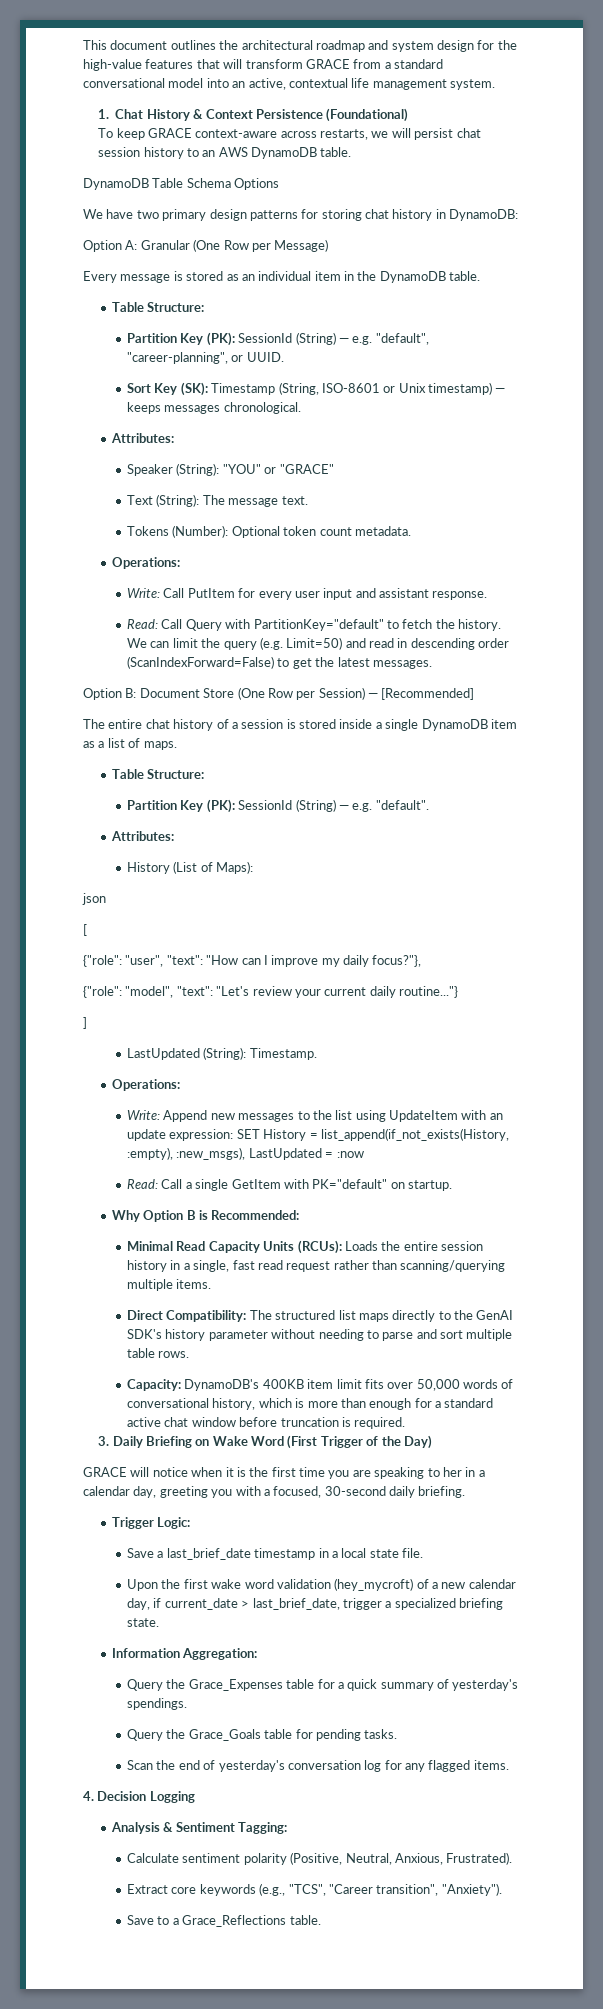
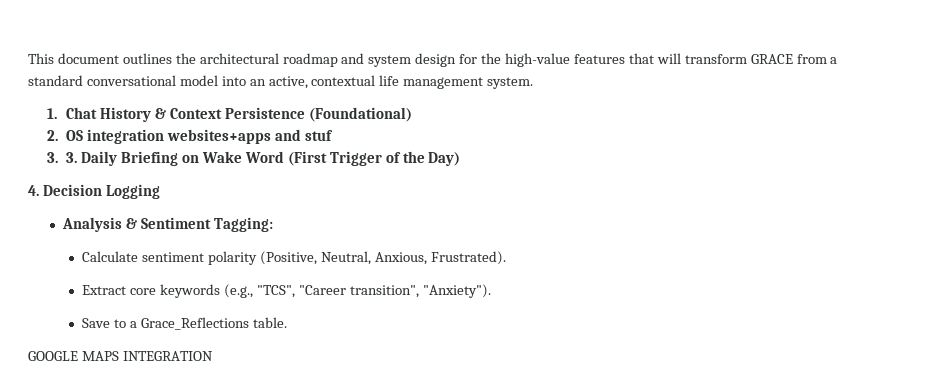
[98,128,481,140] [98,147,352,159] [83,178,280,190] [83,209,519,221] [83,239,329,252] [83,271,481,283] [111,302,205,312] [127,332,429,346] [127,352,284,364] [127,382,506,396] [127,402,301,414] [110,433,174,443] [127,463,334,476] [127,494,308,507] [127,525,411,538] [111,557,180,569] [127,588,488,600] [127,619,502,631] [127,637,510,650] [127,656,432,669] [83,687,475,700] [83,719,517,731] [83,738,177,750] [111,769,205,779] [127,799,429,813] [110,831,174,841] [127,861,254,874] [82,893,106,905] [83,924,87,936] [83,955,422,967] [83,986,458,998] [83,1017,87,1029] [127,1047,317,1060] [111,1079,180,1091] [127,1110,503,1122] [127,1128,509,1141] [127,1147,364,1160] [127,1179,453,1191] [111,1210,300,1222] [127,1240,484,1254] [127,1260,506,1272] [127,1279,212,1291] [127,1310,514,1322] [127,1329,513,1341] [127,1348,190,1358] [127,1379,514,1391] [127,1398,494,1410] [127,1417,406,1429] To keep GRACE context-aware across restarts, we will persist chat session history to an AWS DynamoDB table. // DynamoDB Table Schema Options // We have two primary design patterns for storing chat history in DynamoDB: // Option A: Granular (One Row per Message) // Every message is stored as an individual item in the DynamoDB table. // Table Structure: // Partition Key (PK): SessionId (String) — e.g. "default", "career-planning", or UUID. // Sort Key (SK): Timestamp (String, ISO-8601 or Unix timestamp) — keeps messages chronological. // Attributes: // Speaker (String): "YOU" or "GRACE" // Text (String): The message text. // Tokens (Number): Optional token count metadata. // Operations: // Write: Call PutItem for every user input and assistant response. // Read: Call Query with PartitionKey="default" to fetch the history. We can limit the query (e.g. Limit=50) and read in descending order (ScanIndexForward=False) to get the latest messages. // Option B: Document Store (One Row per Session) — [Recommended] // The entire chat history of a session is stored inside a single DynamoDB item as a list of maps. // Table Structure: // Partition Key (PK): SessionId (String) — e.g. "default". // Attributes: // History (List of Maps): // json // [ // {"role": "user", "text": "How can I improve my daily focus?"}, // {"role": "model", "text": "Let's review your current daily routine..."} // ] // LastUpdated (String): Timestamp. // Operations: // Write: Append new messages to the list using UpdateItem with an update expression: SET History = list_append(if_not_exists(History, :empty), :new_msgs), LastUpdated = :now // Read: Call a single GetItem with PK="default" on startup. // Why Option B is Recommended: // Minimal Read Capacity Units (RCUs): Loads the entire session history in a single, fast read request rather than scanning/querying multiple items. // Direct Compatibility: The structured list maps directly to the GenAI SDK's history parameter without needing to parse and sort multiple table rows. // Capacity: DynamoDB's 400KB item limit fits over 50,000 words of conversational history, which is more than enough for a standard active chat window before truncation is required. // -> [47,129,333,144] [47,152,59,163] 2. OS integration websites+apps and stuf // 3.
[83,1467,485,1479] [83,1486,466,1498] [111,1517,191,1529] [127,1548,424,1560] [127,1578,516,1591] [127,1598,504,1610] [127,1618,160,1627] [111,1648,258,1660] [127,1679,519,1691] [127,1698,188,1710] [127,1729,398,1741] [127,1760,509,1772] // GRACE will notice when it is the first time you are speaking to her in a calendar day, greeting you with a focused, 30-second daily briefing. // Trigger Logic: // Save a last_brief_date timestamp in a local state file. // Upon the first wake word validation (hey_mycroft) of a new calendar day, if current_date > last_brief_date, trigger a specialized briefing state. // Information Aggregation: // Query the Grace_Expenses table for a quick summary of yesterday's spendings. // Query the Grace_Goals table for pending tasks. // Scan the end of yesterday's conversation log for any flagged items. -> (461, 159) none
(321, 1920) none -> [28,351,213,361] // GOOGLE MAPS INTEGRATION

